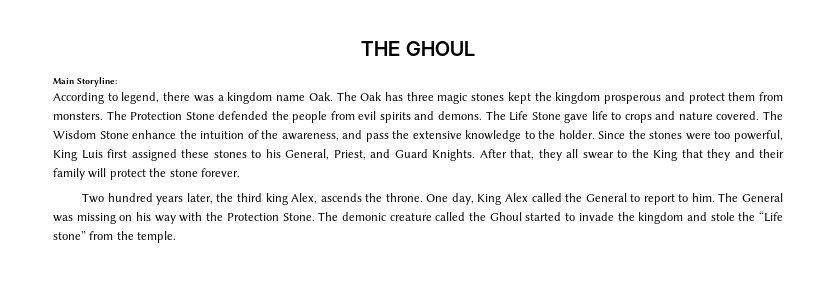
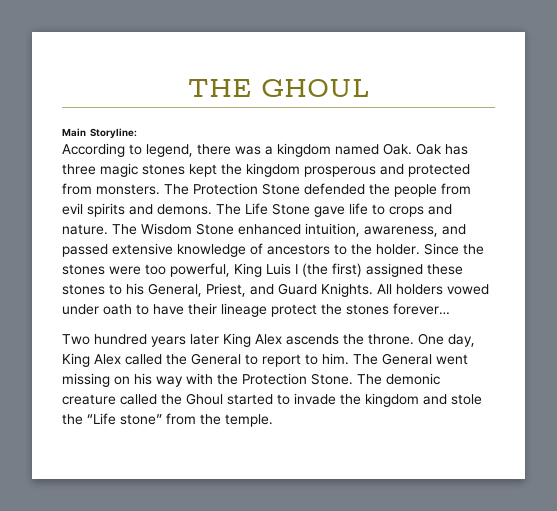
[276,92,357,101] name Oak. The -> [335,143,412,155] named Oak.
[688,92,756,104] protect them -> [408,164,470,177] protected
[678,111,760,120] nature covered. -> [62,224,108,235] nature.
[132,130,522,142] enhance the intuition of the awareness, and pass the extensive knowledge -> [238,223,466,237] [62,243,330,257] enhanced intuition, awareness, and passed extensive knowledge of ancestors
[107,149,127,158] first -> [295,263,362,277] I (the first)
[479,149,784,161] [53,168,240,180] [82,193,318,205] After that, they all swear to the King that they and their family will protect the stone forever. // Two hundred years later, the third king Alex, -> [377,284,489,295] [62,303,450,317] [62,333,282,347] All holders vowed under oath to have their lineage protect the stones forever… // Two hundred years later King Alex
[53,215,73,222] was -> [436,354,468,365] went

